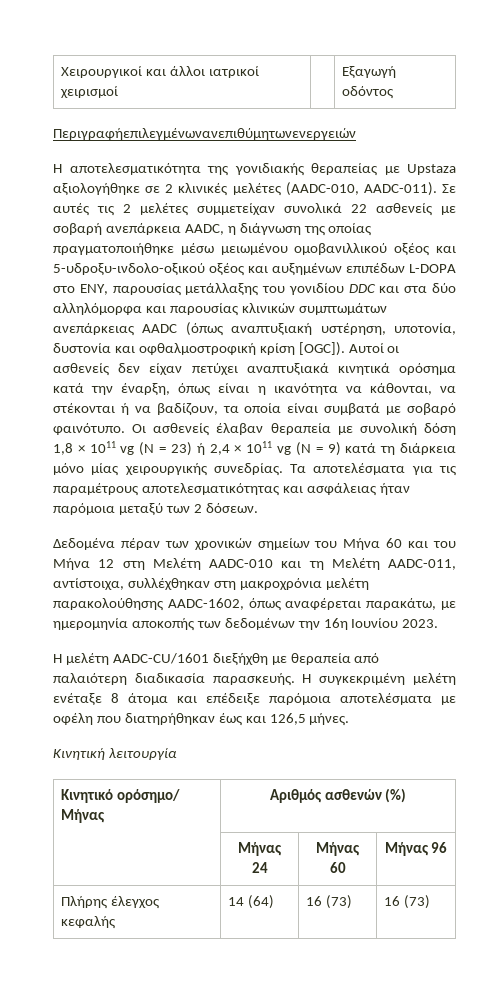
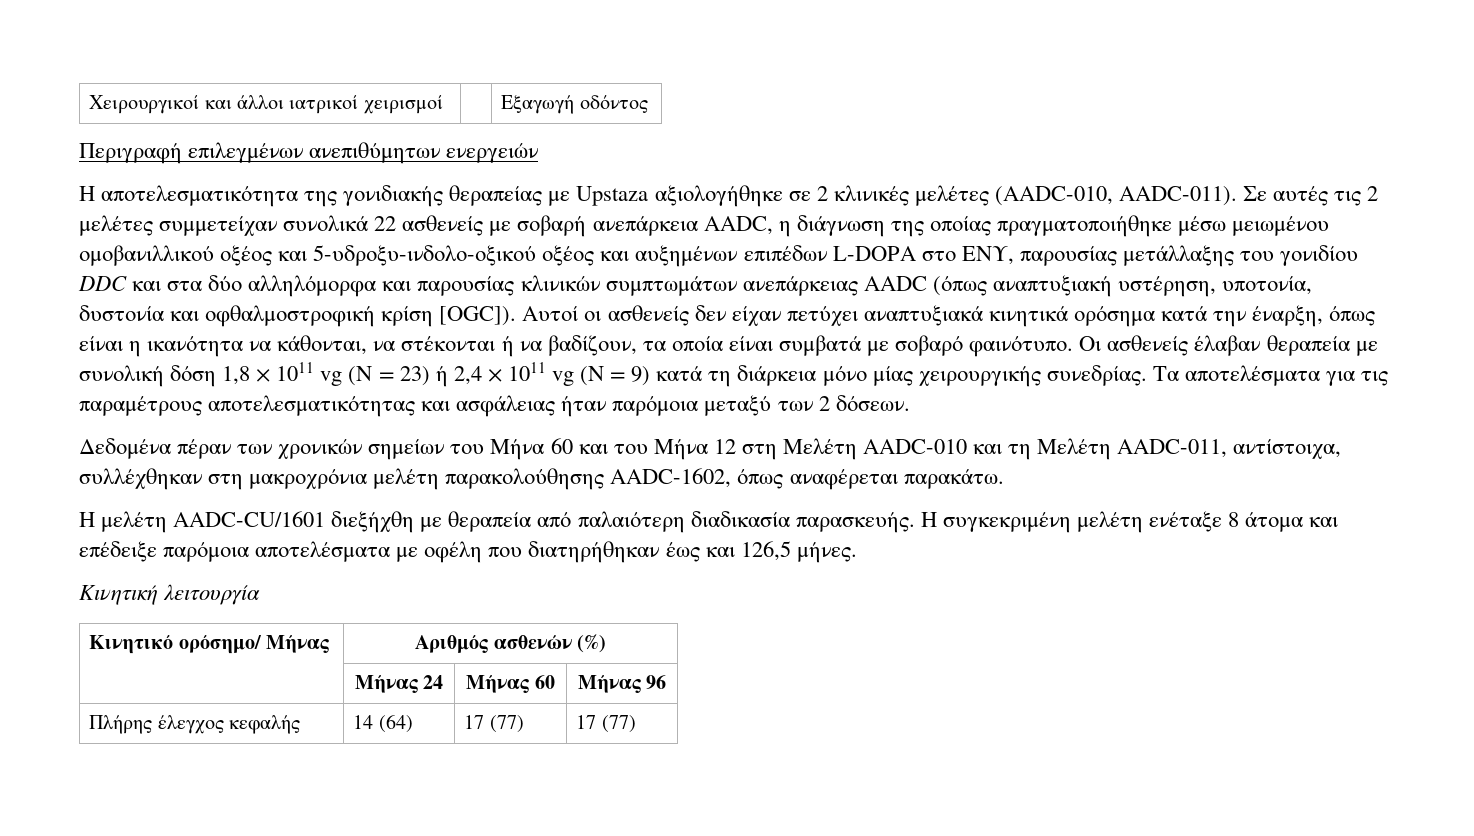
[53,128,356,140] Περιγραφήεπιλεγμένωνανεπιθύμητωνενεργειών -> [79,142,539,164] Περιγραφή επιλεγμένων ανεπιθύμητων ενεργειών
[366,598,456,610] [53,618,439,631] παρακάτω, με ημερομηνία αποκοπής των δεδομένων την 16η Ιουνίου 2023. -> [903,469,1004,489] παρακάτω.
[306,895,353,909] [384,895,431,909] 16 (73) | 16 (73) -> [464,715,524,733] [576,715,636,733] 17 (77) | 17 (77)

